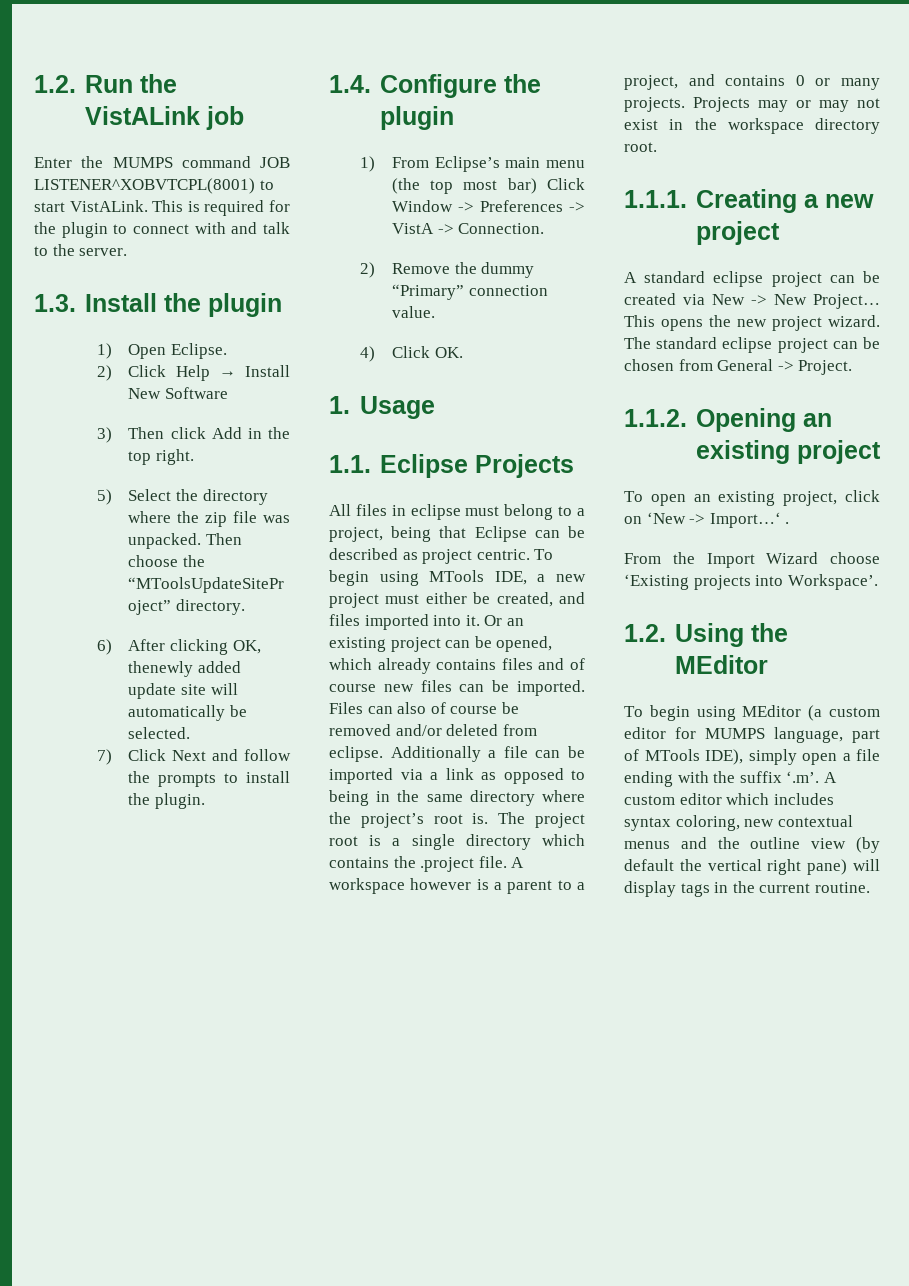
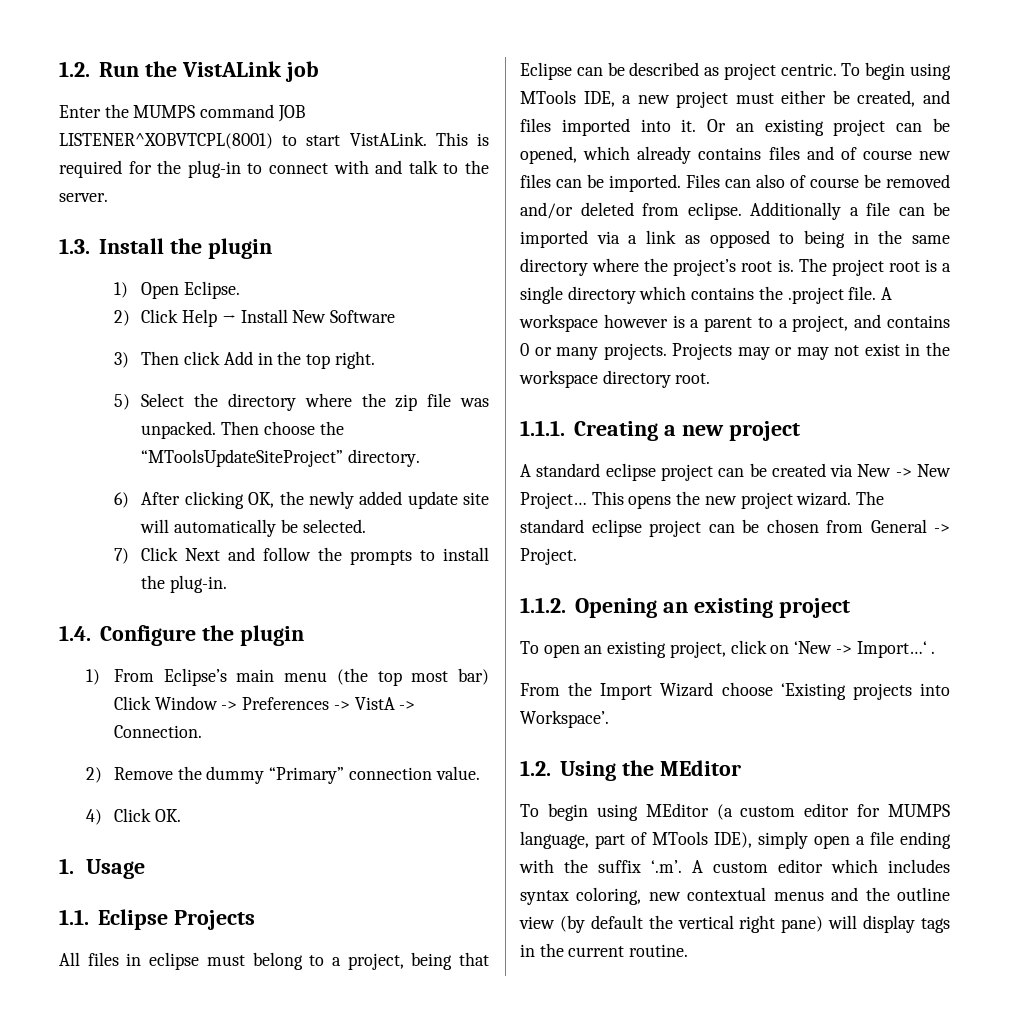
[61,222,108,238] plugin -> [187,160,241,178] plug-in
[128,661,194,677] thenewly -> [279,491,354,509] the newly
[154,793,205,809] plugin. -> [170,575,228,593] plug-in.

